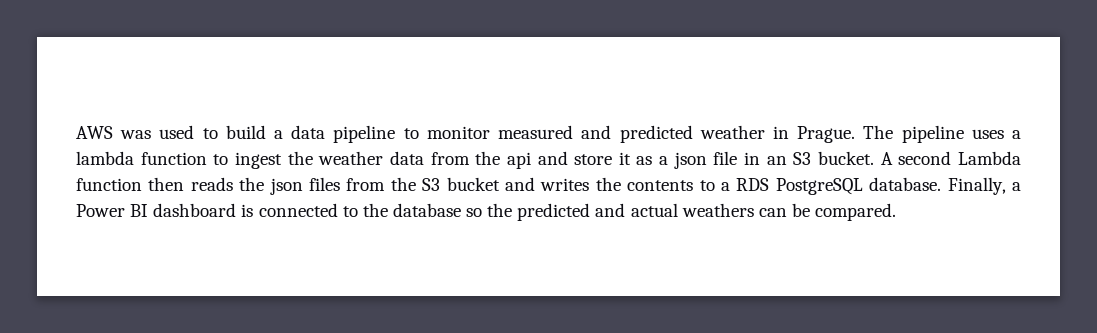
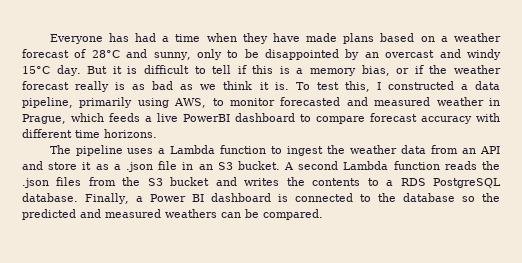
[76,125,856,143] AWS was used to build a data pipeline to monitor measured and predicted weather in Prague. -> [49,33,501,44] [22,49,502,60] [22,65,501,76] [22,81,500,92] [22,97,500,108] [22,113,500,124] [22,129,157,138] Everyone has had a time when they have made plans based on a weather forecast of 28°C and sunny, only to be disappointed by an overcast and windy 15°C day. But it is difficult to tell if this is a memory bias, or if the weather forecast really is as bad as we think it is. To test this, I constructed a data pipeline, primarily using AWS, to monitor forecasted and measured weather in Prague, which feeds a live PowerBI dashboard to compare forecast accuracy with different time horizons. //
[76,151,134,165] lambda -> [170,145,216,154] Lambda
[475,151,531,169] the api -> [462,146,500,154] an API
[673,152,707,169] json -> [125,162,153,172] .json
[148,177,185,191] then -> (440, 165) none
[269,178,303,195] json -> [22,178,49,188] .json
[630,203,678,217] actual -> [105,209,161,218] measured

